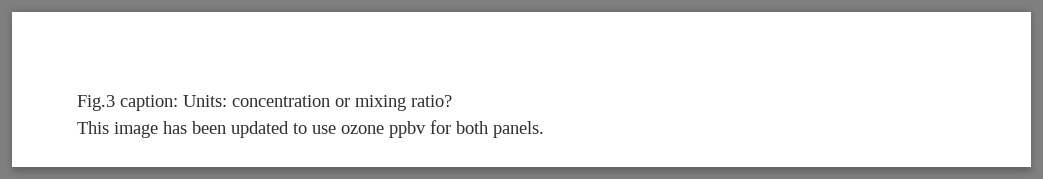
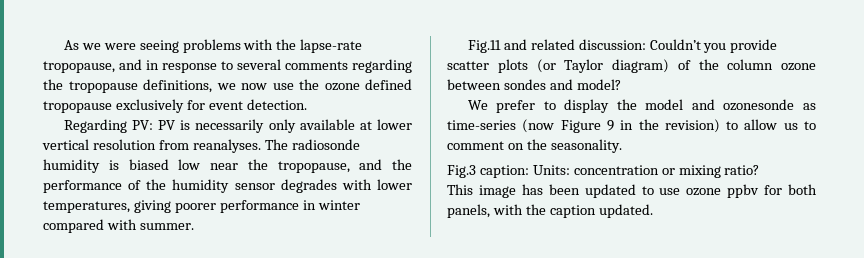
(77, 103) none -> [63,39,363,53] [43,59,412,73] [43,79,412,93] [43,99,307,113] [63,119,412,133] [42,139,360,153] [43,159,412,173] [43,179,413,193] [43,200,360,213] [43,219,194,233] [467,39,778,53] [447,59,816,73] [447,79,621,90] [467,99,816,113] [447,119,817,133] [447,139,622,153] As we were seeing problems with the lapse-rate tropopause, and in response to several comments regarding the tropopause definitions, we now use the ozone defined tropopause exclusively for event detection. // Regarding PV: PV is necessarily only available at lower vertical resolution from reanalyses. The radiosonde humidity is biased low near the tropopause, and the performance of the humidity sensor degrades with lower temperatures, giving poorer performance in winter compared with summer. // Fig.11 and related discussion: Couldn’t you provide scatter plots (or Taylor diagram) of the column ozone between sondes and model? // We prefer to display the model and ozonesonde as time-series (now Figure 9 in the revision) to allow us to comment on the seasonality. //
[493,121,544,138] panels. -> [447,204,653,218] panels, with the caption updated.

